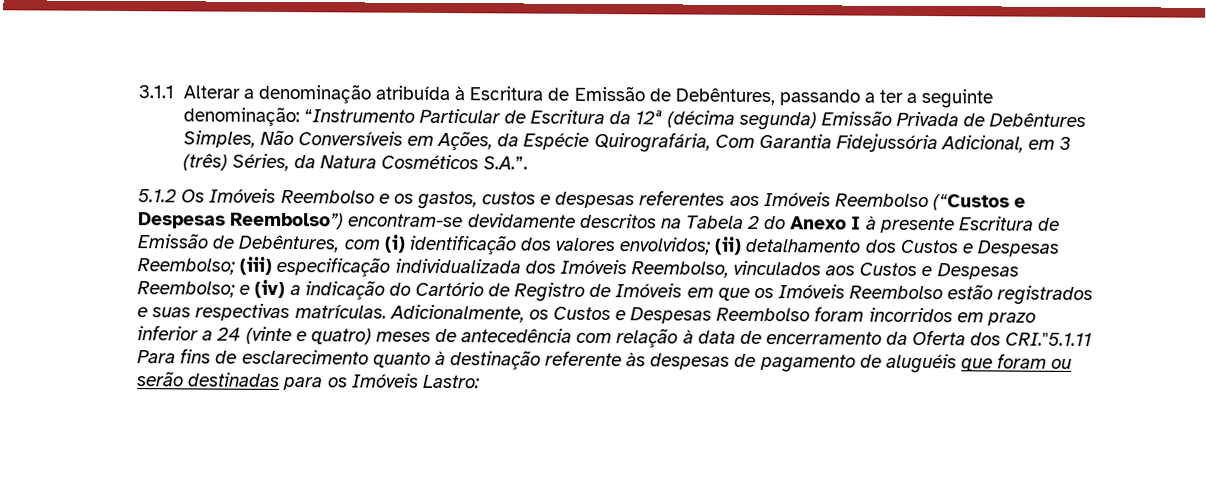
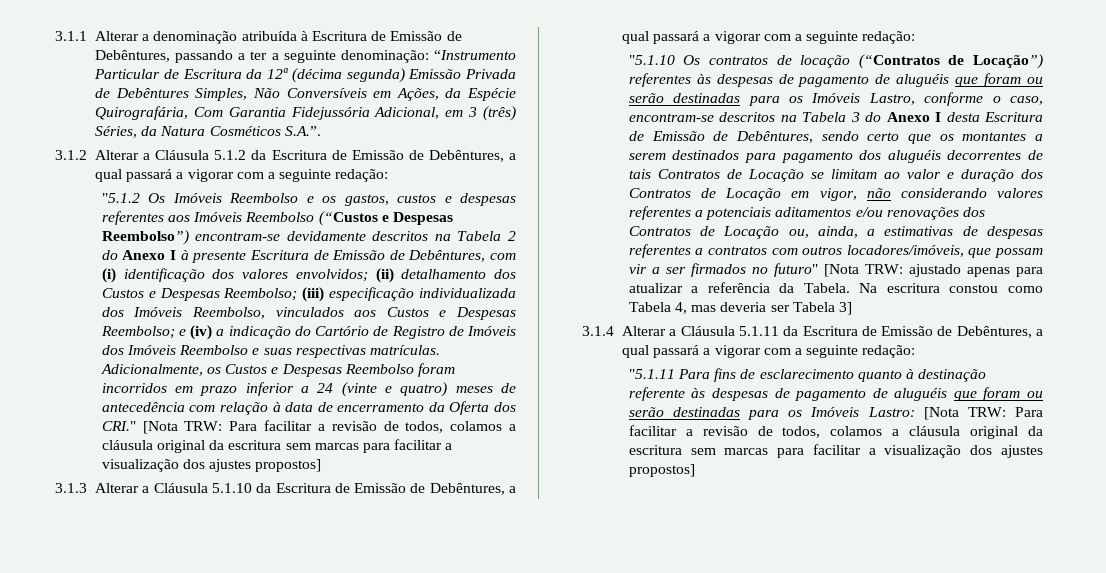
[138,189,178,203] 5.1.2 -> [55,150,516,162] [95,169,389,182] [101,193,140,203] 3.1.2 Alterar a Cláusula 5.1.2 da Escritura de Emissão de Debêntures, a qual passará a vigorar com a seguinte redação: // "5.1.2
[686,284,1094,306] em que os Imóveis Reembolso estão registrados -> [101,345,249,355] dos Imóveis Reembolso
[1005,332,1093,347] CRI."5.1.11 -> [101,420,516,434] [101,439,453,453] [101,459,322,472] [55,483,516,495] [622,31,916,44] [628,54,1043,69] [628,73,1043,87] [628,92,1043,106] [628,112,1043,122] [628,131,1043,144] [628,150,1043,163] [628,169,1043,182] [628,188,1043,201] [628,206,985,220] [628,226,1043,239] [628,244,1043,258] [628,263,1043,277] [628,282,1043,293] [628,302,852,315] [582,326,1043,338] [622,345,916,358] [628,369,675,379] CRI." [Nota TRW: Para facilitar a revisão de todos, colamos a cláusula original da escritura sem marcas para facilitar a visualização dos ajustes propostos] // 3.1.3 Alterar a Cláusula 5.1.10 da Escritura de Emissão de Debêntures, a qual passará a vigorar com a seguinte redação: // "5.1.10 Os contratos de locação (“Contratos de Locação”) referentes às despesas de pagamento de aluguéis que foram ou serão destinadas para os Imóveis Lastro, conforme o caso, encontram-se descritos na Tabela 3 do Anexo I desta Escritura de Emissão de Debêntures, sendo certo que os montantes a serem destinados para pagamento dos aluguéis decorrentes de tais Contratos de Locação se limitam ao valor e duração dos Contratos de Locação em vigor, não considerando valores referentes a potenciais aditamentos e/ou renovações dos Contratos de Locação ou, ainda, a estimativas de despesas referentes a contratos com outros locadores/imóveis, que possam vir a ser firmados no futuro" [Nota TRW: ajustado apenas para atualizar a referência da Tabela. Na escritura constou como Tabela 4, mas deveria ser Tabela 3] // 3.1.4 Alterar a Cláusula 5.1.11 da Escritura de Emissão de Debêntures, a qual passará a vigorar com a seguinte redação: // "5.1.11
(480, 381) none -> [923,407,1043,420] [628,425,1043,439] [628,444,1043,458] [628,464,695,477] [Nota TRW: Para facilitar a revisão de todos, colamos a cláusula original da escritura sem marcas para facilitar a visualização dos ajustes propostos]

